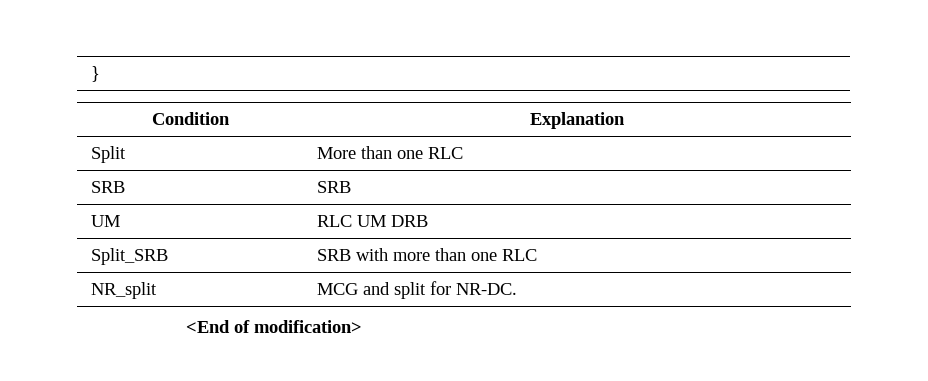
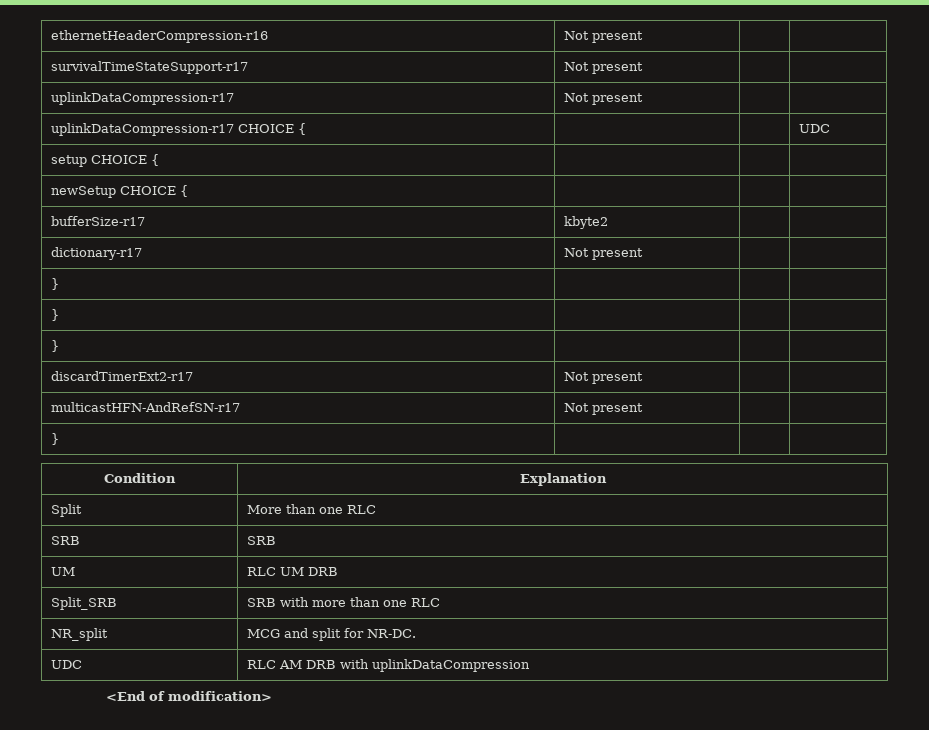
(91, 74) none -> [51,30,269,43] [564,31,644,43] [51,61,249,74] [564,62,644,74] [51,92,235,105] [564,93,644,105] [51,123,307,136] [799,124,831,133] [51,154,160,167] [51,185,189,198] [51,216,146,226] [564,216,609,229] [51,247,143,260] [564,248,644,260] [51,278,60,290] [51,309,60,321] [51,340,60,352] [51,371,194,381] [564,372,644,384] [51,402,241,412] [564,403,644,415] ethernetHeaderCompression-r16 | Not present | | // survivalTimeStateSupport-r17 | Not present | | // uplinkDataCompression-r17 | Not present | | // uplinkDataCompression-r17 CHOICE { | | | UDC // setup CHOICE { | | | // newSetup CHOICE { | | | // bufferSize-r17 | kbyte2 | | // dictionary-r17 | Not present | | // } | | | // } | | | // } | | | // discardTimerExt2-r17 | Not present | | // multicastHFN-AndRefSN-r17 | Not present | | //
(518, 289) none -> [51,660,83,669] [247,659,531,672] // UDC | RLC AM DRB with uplinkDataCompression

